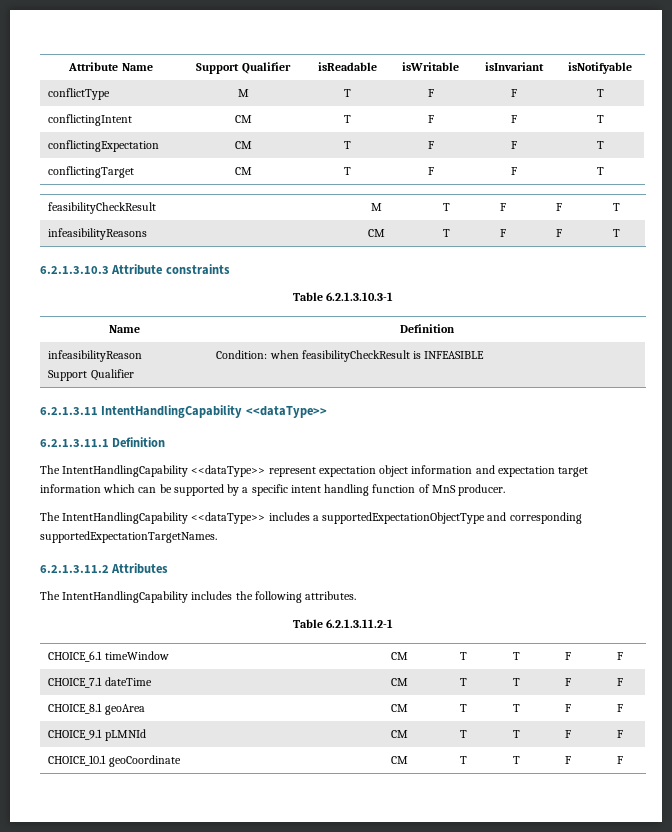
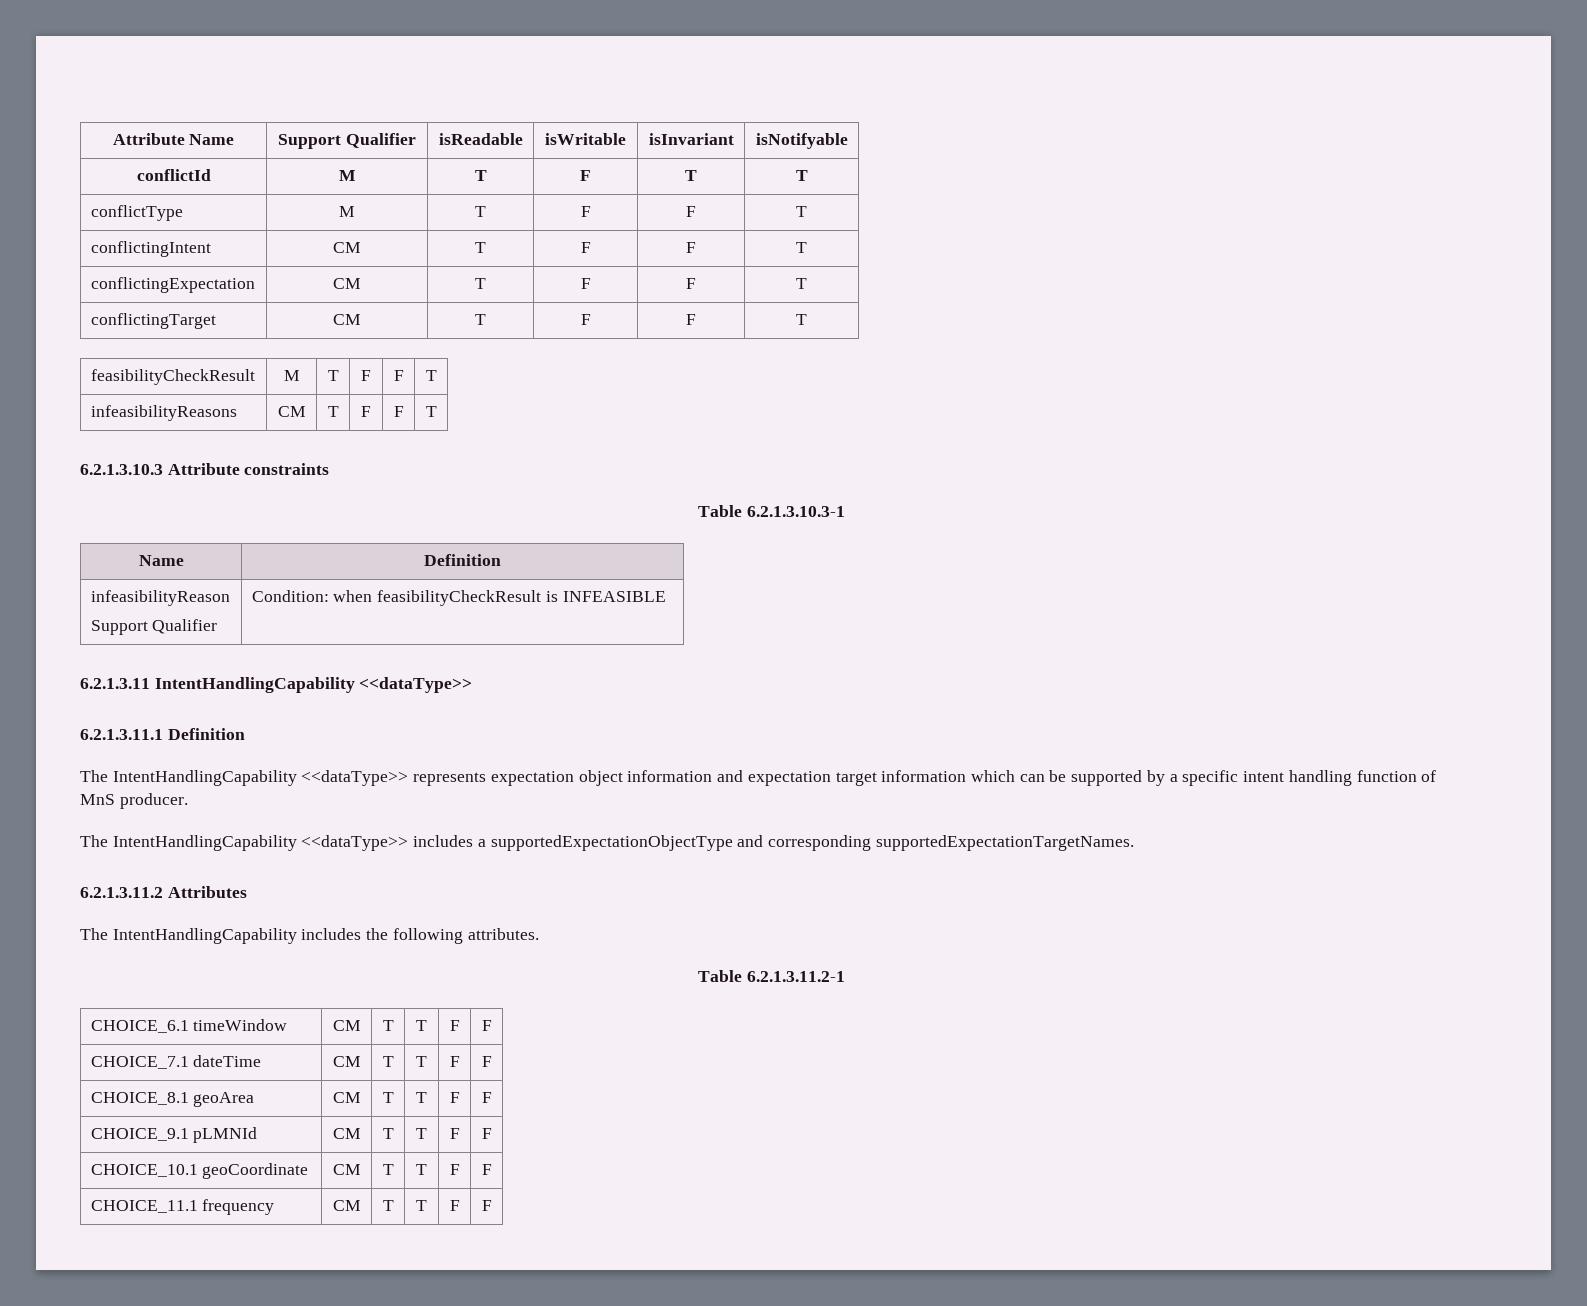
(632, 68) none -> [136,169,211,181] [338,170,356,181] [474,170,487,181] [580,170,591,181] [685,170,697,181] [795,170,808,181] // conflictId | M | T | F | T | T
[268,467,316,477] represent -> [413,772,487,786] represents
(623, 760) none -> [90,1199,275,1215] [332,1200,361,1211] [382,1200,394,1211] [416,1200,427,1211] [449,1200,460,1211] [481,1200,492,1211] // CHOICE_11.1 frequency | CM | T | T | F | F

